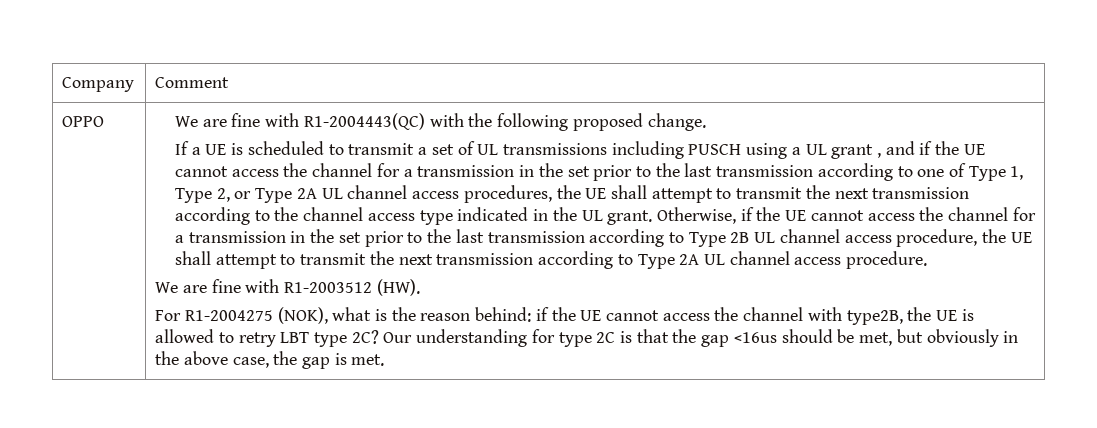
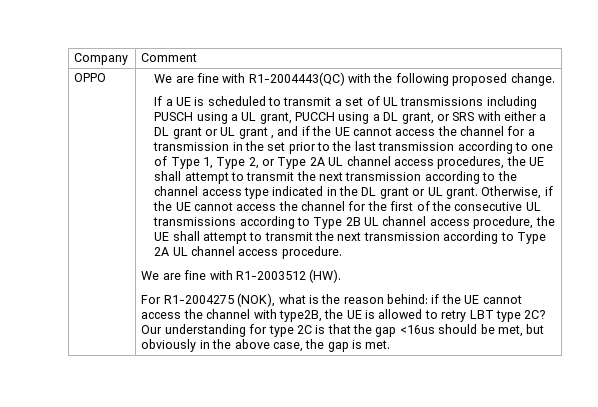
(827, 149) none -> [259,111,547,124] [154,127,236,139] grant, PUCCH using a DL grant, or SRS with either a DL grant or UL
(577, 214) none -> [361,187,426,199] DL grant or
[174,229,585,247] a transmission in the set prior to the last transmission -> [367,201,541,211] [153,217,237,226] the first of the consecutive UL transmissions

